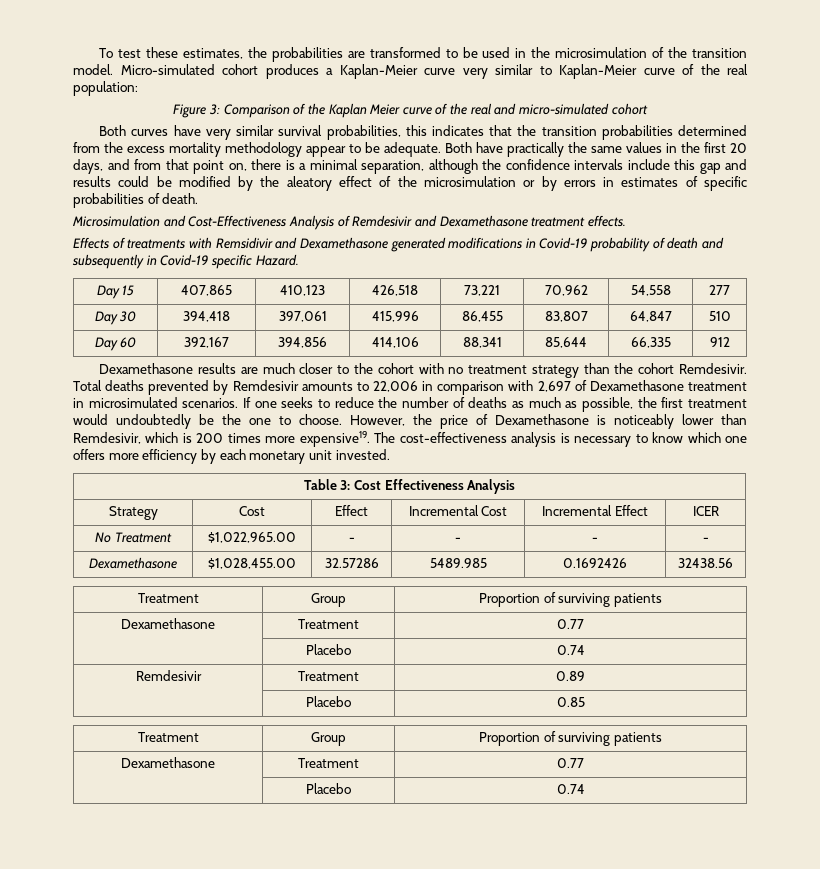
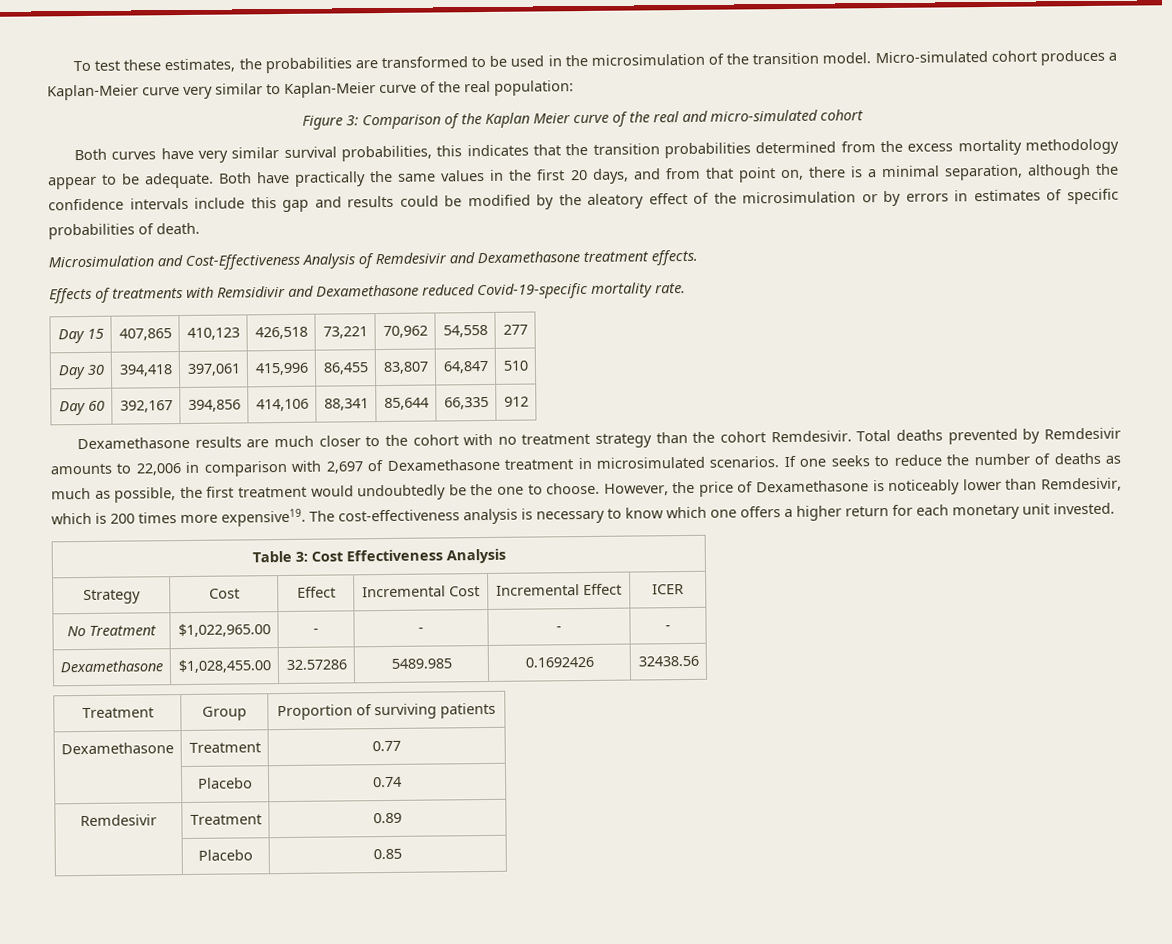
[390,237,725,252] [72,254,299,269] generated modifications in Covid-19 probability of death and subsequently in Covid-19 specific Hazard. -> [422,282,686,300] reduced Covid-19-specific mortality rate.
[108,449,216,464] more efficiency by -> [784,504,913,521] a higher return for
[137,732,199,742] [311,732,346,746] [479,731,662,746] [121,757,215,768] [298,758,359,768] [557,758,584,768] [306,783,351,794] [556,784,585,794] // Treatment | Group | Proportion of surviving patients // Dexamethasone | Treatment | 0.77 // | Placebo | 0.74 -> (402, 854) none

